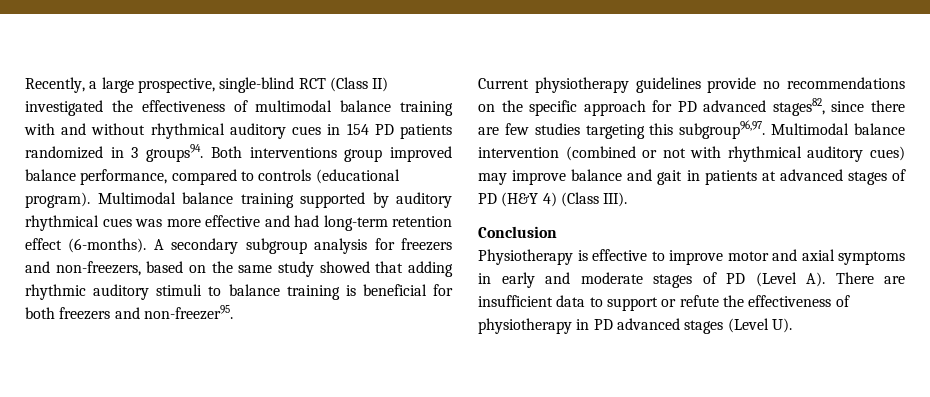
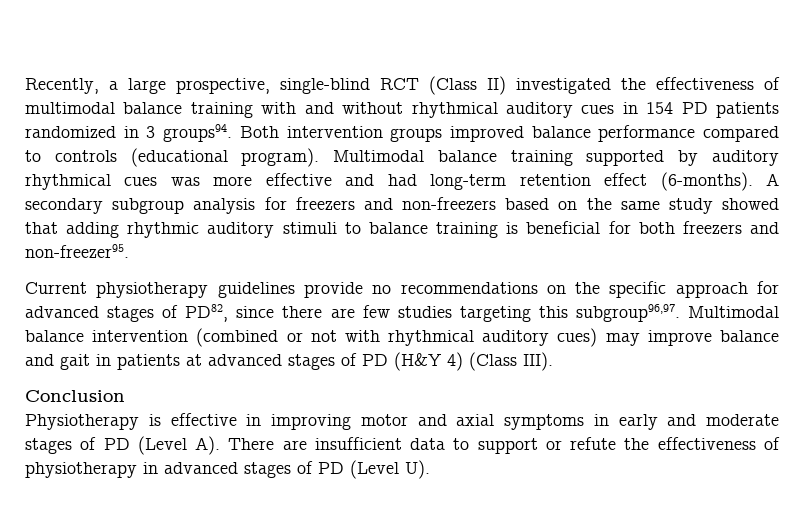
[249,147,383,162] interventions group -> [286,126,443,142] intervention groups
[80,169,168,185] performance, -> [598,125,696,142] performance
[55,261,141,276] non-freezers, -> [402,197,497,210] non-freezers
[677,98,825,116] PD advanced stages82, -> [25,304,229,322] advanced stages of PD82,
[651,250,723,265] to improve -> [246,414,351,430] in improving
[593,318,724,334] PD advanced stages -> [164,461,344,478] advanced stages of PD

